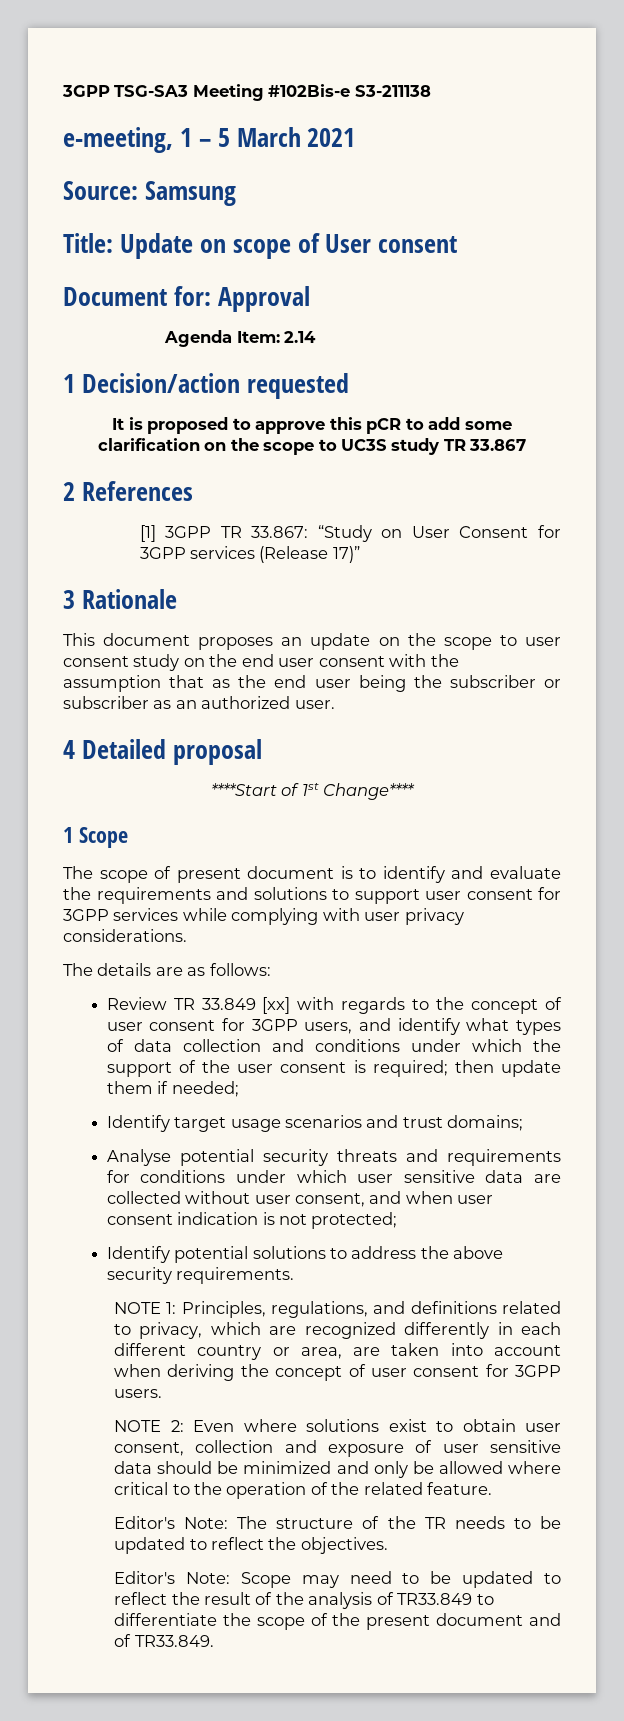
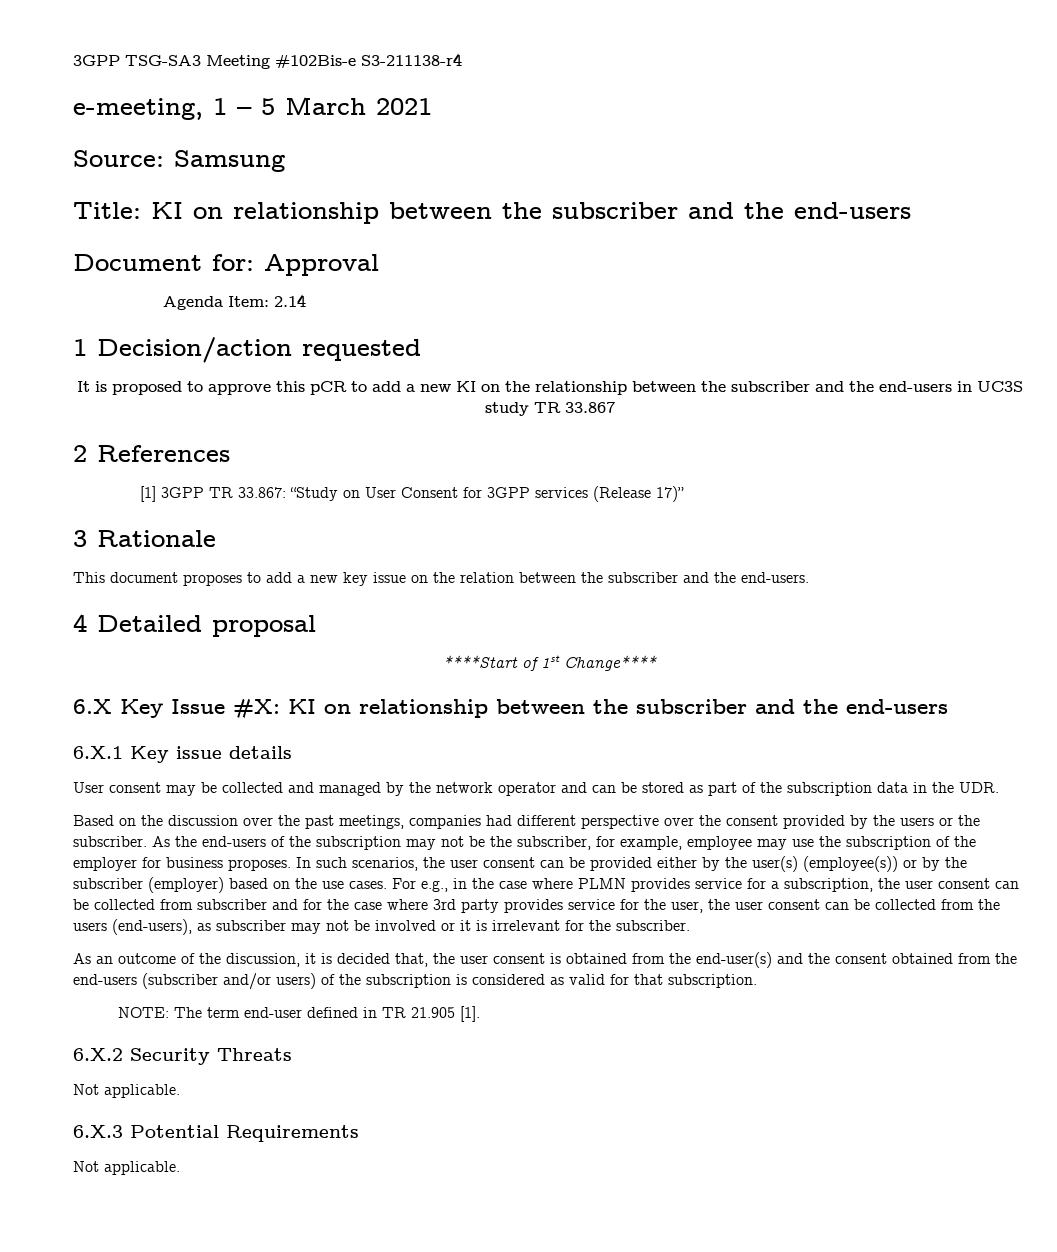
[354,85,431,97] S3-211138 -> [361,53,462,66] S3-211138-r4
[119,233,458,259] Update on scope of User consent -> [151,202,911,224] KI on relationship between the subscriber and the end-users
[464,421,512,430] [97,438,337,455] some clarification on the scope to -> [405,381,972,395] a new KI on the relationship between the subscriber and the end-users in
[281,633,561,650] [63,654,459,671] [63,675,561,692] [63,696,335,709] an update on the scope to user consent study on the end user consent with the assumption that as the end user being the subscriber or subscriber as an authorized user. -> [247,572,809,586] to add a new key issue on the relation between the subscriber and the end-users.
[63,827,128,848] [63,866,561,883] [63,887,561,904] [63,908,464,925] [63,929,187,942] [63,963,271,976] [106,997,562,1014] [106,1018,561,1035] [106,1039,561,1052] [106,1060,561,1077] [106,1081,239,1097] [106,1115,524,1132] [106,1149,561,1166] [106,1170,561,1183] [106,1191,494,1207] [106,1212,398,1229] [106,1246,504,1263] [106,1267,295,1284] [114,1301,561,1318] [114,1322,561,1339] [114,1343,561,1360] [114,1364,561,1381] [114,1389,163,1398] [114,1419,561,1432] [114,1440,561,1457] [114,1461,561,1478] [114,1482,493,1499] [114,1516,561,1529] [114,1537,388,1554] [114,1571,561,1588] [114,1592,494,1609] [114,1613,561,1630] [114,1634,214,1647] 1 Scope // The scope of present document is to identify and evaluate the requirements and solutions to support user consent for 3GPP services while complying with user privacy considerations. // The details are as follows: // Review TR 33.849 [xx] with regards to the concept of user consent for 3GPP users, and identify what types of data collection and conditions under which the support of the user consent is required; then update them if needed; // Identify target usage scenarios and trust domains; // Analyse potential security threats and requirements for conditions under which user sensitive data are collected without user consent, and when user consent indication is not protected; // Identify potential solutions to address the above security requirements. // NOTE 1: Principles, regulations, and definitions related to privacy, which are recognized differently in each different country or area, are taken into account when deriving the concept of user consent for 3GPP users. // NOTE 2: Even where solutions exist to obtain user consent, collection and exposure of user sensitive data should be minimized and only be allowed where critical to the operation of the related feature. // Editor's Note: The structure of the TR needs to be updated to reflect the objectives. // Editor's Note: Scope may need to be updated to reflect the result of the analysis of TR33.849 to differentiate the scope of the present document and of TR33.849. -> [73,699,948,719] [73,746,292,763] [73,782,999,796] [73,815,980,829] [73,836,976,850] [73,856,967,872] [73,877,1019,893] [73,899,1000,913] [73,919,690,935] [73,952,1017,968] [73,973,757,990] [117,1006,480,1022] [73,1048,292,1065] [73,1084,180,1098] [73,1125,359,1142] [73,1161,180,1175] 6.X Key Issue #X: KI on relationship between the subscriber and the end-users // 6.X.1 Key issue details // User consent may be collected and managed by the network operator and can be stored as part of the subscription data in the UDR. // Based on the discussion over the past meetings, companies had different perspective over the consent provided by the users or the subscriber. As the end-users of the subscription may not be the subscriber, for example, employee may use the subscription of the employer for business proposes. In such scenarios, the user consent can be provided either by the user(s) (employee(s)) or by the subscriber (employer) based on the use cases. For e.g., in the case where PLMN provides service for a subscription, the user consent can be collected from subscriber and for the case where 3rd party provides service for the user, the user consent can be collected from the users (end-users), as subscriber may not be involved or it is irrelevant for the subscriber. // As an outcome of the discussion, it is decided that, the user consent is obtained from the end-user(s) and the consent obtained from the end-users (subscriber and/or users) of the subscription is considered as valid for that subscription. // NOTE: The term end-user defined in TR 21.905 [1]. // 6.X.2 Security Threats // Not applicable. // 6.X.3 Potential Requirements // Not applicable.

